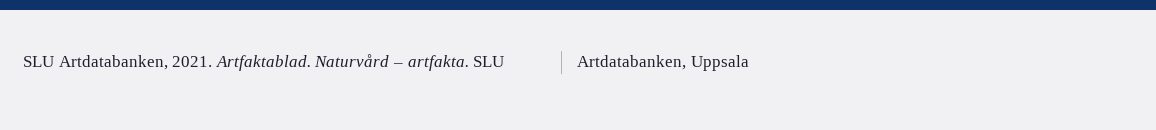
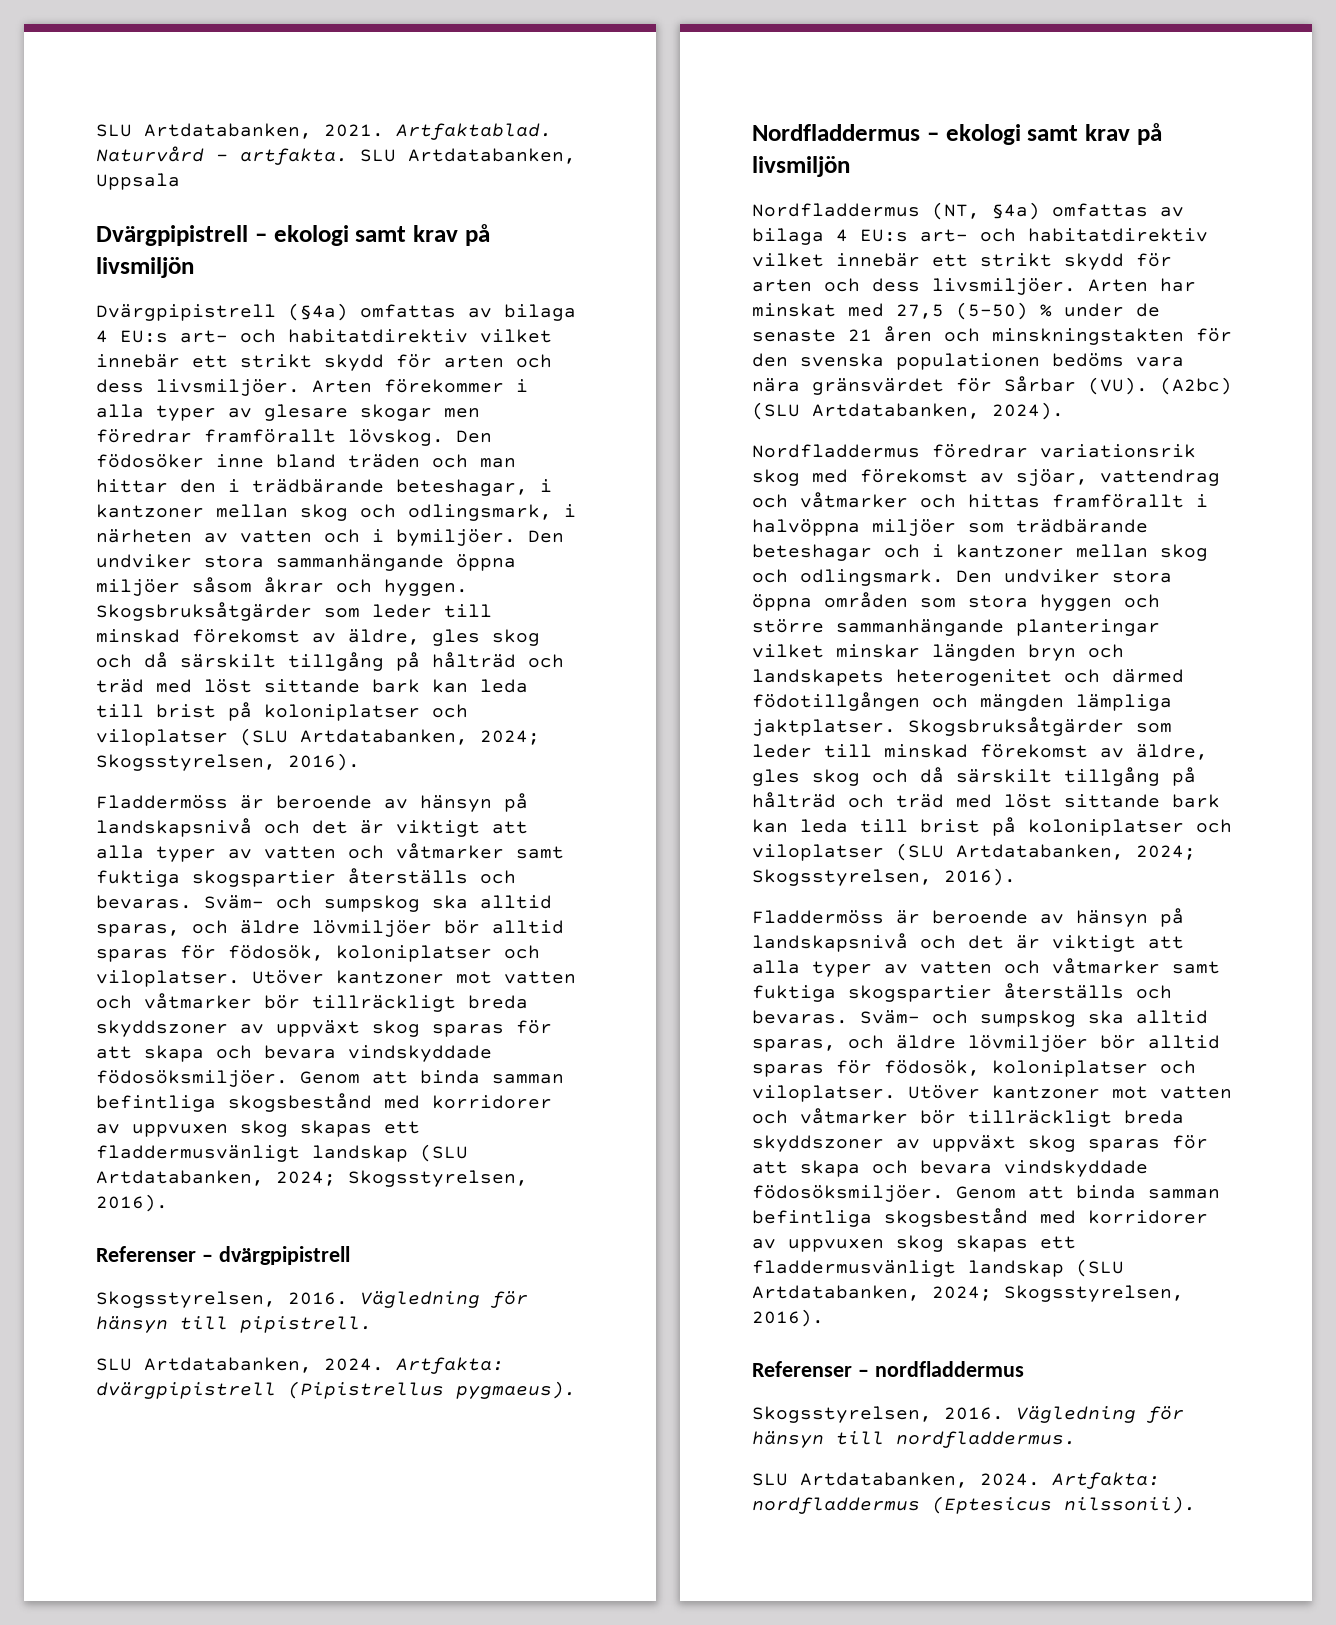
(749, 63) none -> [96,224,490,246] [96,257,194,278] [96,303,576,321] [96,329,552,343] [96,354,552,371] [96,379,528,396] [96,404,480,421] [96,429,492,446] [96,454,516,468] [96,479,552,496] [96,504,576,521] [96,529,564,546] [96,554,516,571] [96,577,468,596] [96,602,492,621] [96,629,540,646] [96,652,564,671] [96,679,528,693] [96,702,468,721] [96,728,540,746] [96,753,360,771] [96,793,528,812] [96,818,528,837] [96,843,564,862] [96,868,516,887] [96,895,552,912] [96,920,564,937] [96,945,540,962] [96,970,576,987] [96,993,528,1012] [96,1020,552,1037] [96,1045,492,1062] [96,1070,564,1087] [96,1093,552,1112] [96,1120,420,1137] [96,1144,468,1162] [96,1170,528,1187] [96,1194,168,1212] [96,1246,350,1265] [96,1291,528,1308] [96,1316,372,1333] [96,1357,504,1374] [96,1381,576,1399] [752,123,1162,145] [752,156,850,177] [752,202,1184,220] [752,228,1208,245] [752,253,1172,270] [752,278,1196,295] [752,302,1160,320] [752,326,1232,345] [752,353,1184,370] [752,376,1232,395] [752,402,1064,420] [752,444,1196,458] [752,469,1220,486] [752,492,1208,508] [752,519,1148,536] [752,544,1208,561] [752,569,1172,586] [752,592,1160,611] [752,619,1160,636] [752,644,1124,661] [752,669,1184,686] [752,692,1172,711] [752,717,1172,736] [752,744,1208,760] [752,767,1196,786] [752,792,1220,808] [752,817,1232,836] [752,843,1196,861] [752,868,1016,886] [752,908,1184,927] [752,933,1184,952] [752,958,1220,977] [752,983,1172,1002] [752,1010,1208,1027] [752,1035,1220,1052] [752,1060,1196,1077] [752,1085,1232,1102] [752,1108,1184,1127] [752,1135,1208,1152] [752,1160,1148,1177] [752,1185,1220,1202] [752,1208,1208,1227] [752,1235,1076,1252] [752,1259,1124,1277] [752,1285,1184,1302] [752,1309,824,1327] [752,1361,1024,1377] [752,1406,1184,1423] [752,1431,1076,1448] [752,1472,1160,1489] [752,1496,1196,1514] // Dvärgpipistrell – ekologi samt krav på livsmiljön // Dvärgpipistrell (§4a) omfattas av bilaga 4 EU:s art- och habitatdirektiv vilket innebär ett strikt skydd för arten och dess livsmiljöer. Arten förekommer i alla typer av glesare skogar men föredrar framförallt lövskog. Den födosöker inne bland träden och man hittar den i trädbärande beteshagar, i kantzoner mellan skog och odlingsmark, i närheten av vatten och i bymiljöer. Den undviker stora sammanhängande öppna miljöer såsom åkrar och hyggen. Skogsbruksåtgärder som leder till minskad förekomst av äldre, gles skog och då särskilt tillgång på hålträd och träd med löst sittande bark kan leda till brist på koloniplatser och viloplatser (SLU Artdatabanken, 2024; Skogsstyrelsen, 2016). // Fladdermöss är beroende av hänsyn på landskapsnivå och det är viktigt att alla typer av vatten och våtmarker samt fuktiga skogspartier återställs och bevaras. Sväm- och sumpskog ska alltid sparas, och äldre lövmiljöer bör alltid sparas för födosök, koloniplatser och viloplatser. Utöver kantzoner mot vatten och våtmarker bör tillräckligt breda skyddszoner av uppväxt skog sparas för att skapa och bevara vindskyddade födosöksmiljöer. Genom att binda samman befintliga skogsbestånd med korridorer av uppvuxen skog skapas ett fladdermusvänligt landskap (SLU Artdatabanken, 2024; Skogsstyrelsen, 2016). // Referenser – dvärgpipistrell // Skogsstyrelsen, 2016. Vägledning för hänsyn till pipistrell. // SLU Artdatabanken, 2024. Artfakta: dvärgpipistrell (Pipistrellus pygmaeus). // Nordfladdermus – ekologi samt krav på livsmiljön // Nordfladdermus (NT, §4a) omfattas av bilaga 4 EU:s art- och habitatdirektiv vilket innebär ett strikt skydd för arten och dess livsmiljöer. Arten har minskat med 27,5 (5–50) % under de senaste 21 åren och minskningstakten för den svenska populationen bedöms vara nära gränsvärdet för Sårbar (VU). (A2bc) (SLU Artdatabanken, 2024). // Nordfladdermus föredrar variationsrik skog med förekomst av sjöar, vattendrag och våtmarker och hittas framförallt i halvöppna miljöer som trädbärande beteshagar och i kantzoner mellan skog och odlingsmark. Den undviker stora öppna områden som stora hyggen och större sammanhängande planteringar vilket minskar längden bryn och landskapets heterogenitet och därmed födotillgången och mängden lämpliga jaktplatser. Skogsbruksåtgärder som leder till minskad förekomst av äldre, gles skog och då särskilt tillgång på hålträd och träd med löst sittande bark kan leda till brist på koloniplatser och viloplatser (SLU Artdatabanken, 2024; Skogsstyrelsen, 2016). // Fladdermöss är beroende av hänsyn på landskapsnivå och det är viktigt att alla typer av vatten och våtmarker samt fuktiga skogspartier återställs och bevaras. Sväm- och sumpskog ska alltid sparas, och äldre lövmiljöer bör alltid sparas för födosök, koloniplatser och viloplatser. Utöver kantzoner mot vatten och våtmarker bör tillräckligt breda skyddszoner av uppväxt skog sparas för att skapa och bevara vindskyddade födosöksmiljöer. Genom att binda samman befintliga skogsbestånd med korridorer av uppvuxen skog skapas ett fladdermusvänligt landskap (SLU Artdatabanken, 2024; Skogsstyrelsen, 2016). // Referenser – nordfladdermus // Skogsstyrelsen, 2016. Vägledning för hänsyn till nordfladdermus. // SLU Artdatabanken, 2024. Artfakta: nordfladdermus (Eptesicus nilssonii).

